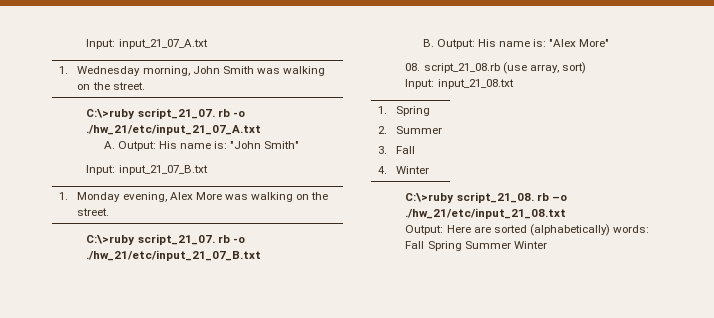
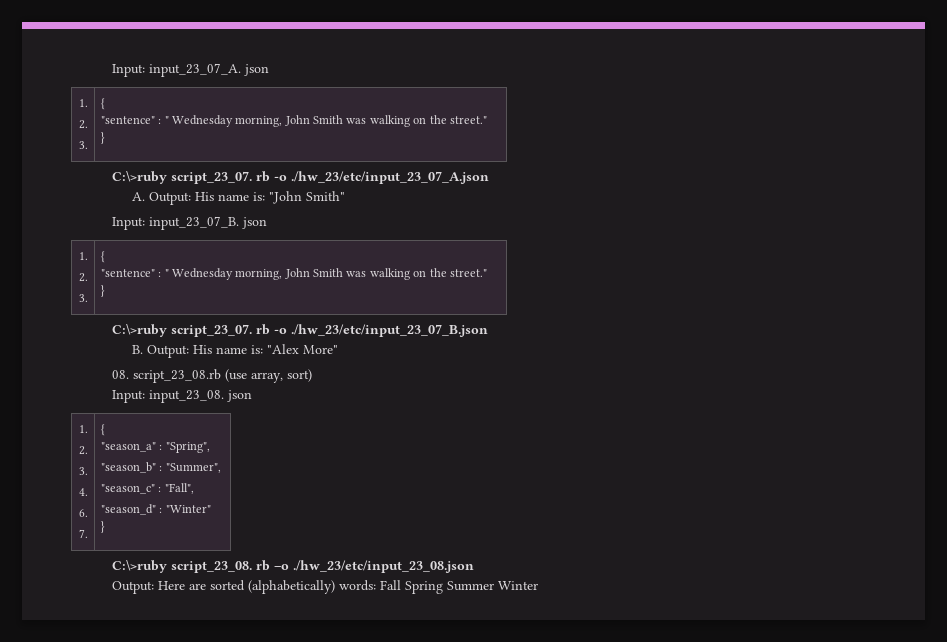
[86,39,208,49] [58,66,68,74] [77,66,325,76] [77,82,145,90] [86,108,245,119] [86,124,262,135] Input: input_21_07_A.txt // 1. | Wednesday morning, John Smith was walking on the street. // C:\>ruby script_21_07. rb -o ./hw_21/etc/input_21_07_A.txt -> [111,63,269,77] [79,99,89,107] [79,120,89,129] [79,141,89,149] [100,98,105,110] [100,115,487,127] [100,132,105,144] [111,171,489,184] Input: input_23_07_A. json // 1. // 2. // 3. | { // "sentence" : " Wednesday morning, John Smith was walking on the street." // } // C:\>ruby script_23_07. rb -o ./hw_23/etc/input_23_07_A.json
[118,165,208,175] [58,192,68,200] [77,192,329,202] [77,208,110,216] [86,234,245,245] [86,250,262,261] input_21_07_B.txt // 1. | Monday evening, Alex More was walking on the street. // C:\>ruby script_21_07. rb -o ./hw_21/etc/input_21_07_B.txt -> [148,216,267,230] [79,252,89,260] [79,273,89,282] [79,294,89,302] [100,251,105,263] [100,268,487,280] [100,285,105,297] [111,324,488,337] input_23_07_B. json // 1. // 2. // 3. | { // "sentence" : " Wednesday morning, John Smith was walking on the street." // } // C:\>ruby script_23_07. rb -o ./hw_23/etc/input_23_07_B.json
[423,63,500,73] script_21_08.rb -> [132,369,221,383] script_23_08.rb
[437,79,514,89] input_21_08.txt -> [148,390,252,403] input_23_08. json
[396,106,431,116] [396,126,443,134] [396,146,416,154] [396,166,430,174] [405,192,567,203] [405,208,567,219] | Spring // Summer // Fall // Winter // C:\>ruby script_21_08. rb –o ./hw_21/etc/input_21_08.txt -> [79,509,89,517] [79,529,89,538] [100,424,105,436] [100,442,210,453] [100,462,221,473] [100,483,194,494] [100,504,211,515] [100,521,105,533] [111,560,474,573] // 6. // 7. | { // "season_a" : "Spring", // "season_b" : "Summer", // "season_c" : "Fall", // "season_d" : "Winter" // } // C:\>ruby script_23_08. rb –o ./hw_23/etc/input_23_08.json

